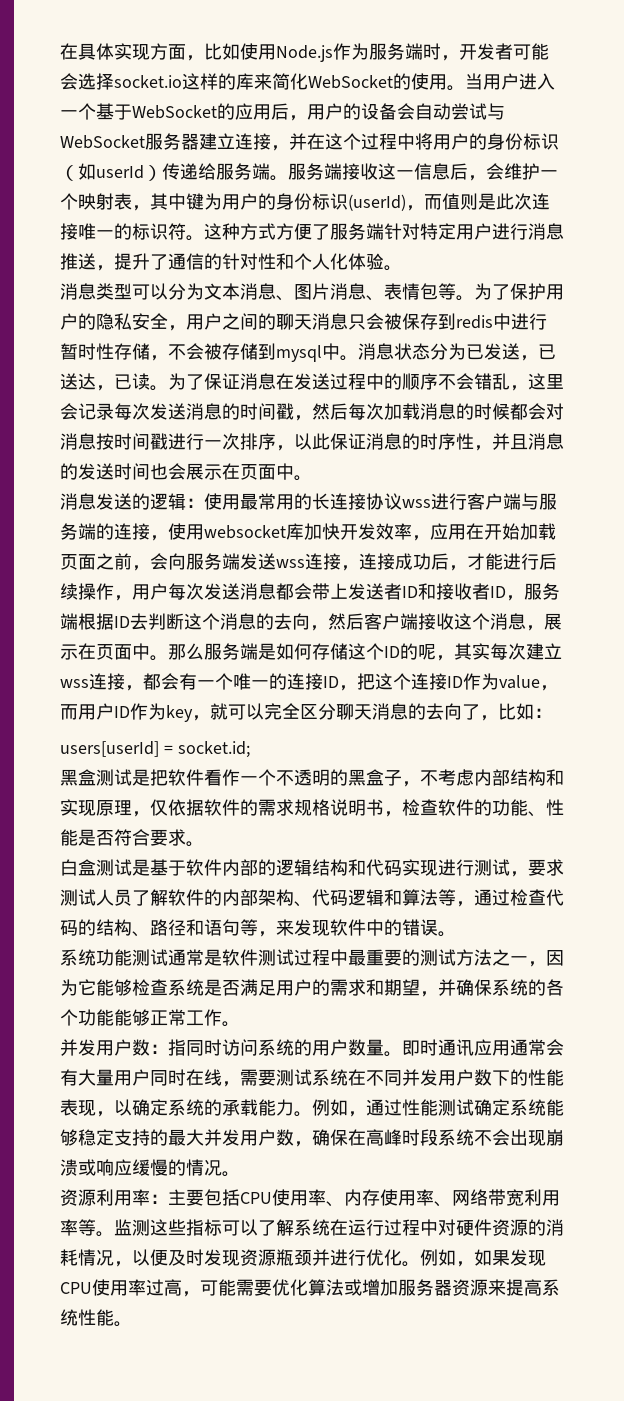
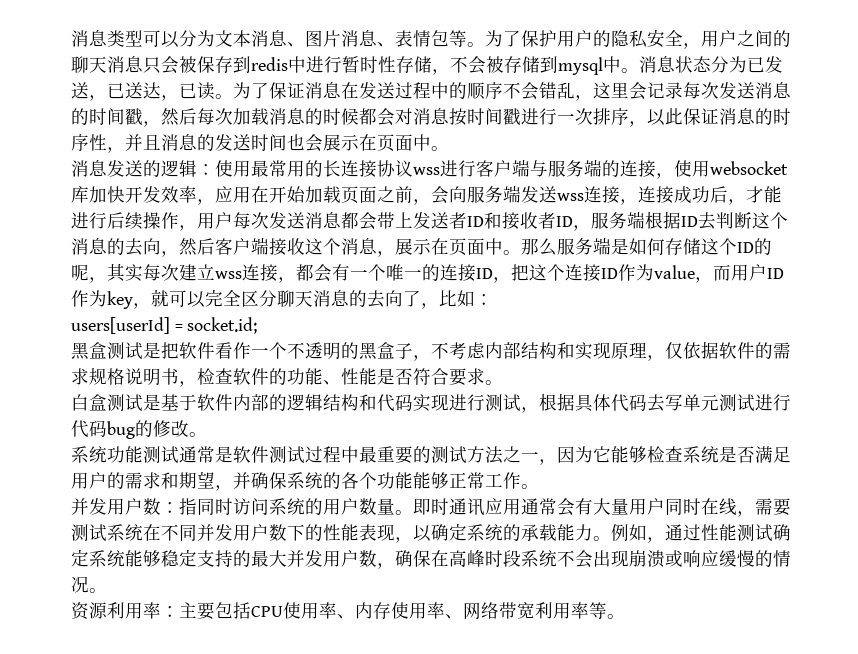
[60,43,549,62] [60,73,555,91] [60,103,505,121] [60,133,559,151] [60,163,558,181] [60,193,550,211] [60,223,564,241] [60,253,402,271] 在具体实现方面，比如使用Node.js作为服务端时，开发者可能会选择socket.io这样的库来简化WebSocket的使用。当用户进入一个基于WebSocket的应用后，用户的设备会自动尝试与WebSocket服务器建立连接，并在这个过程中将用户的身份标识（如userId）传递给服务端。服务端接收这一信息后，会维护一个映射表，其中键为用户的身份标识(userId)，而值则是此次连接唯一的标识符。这种方式方便了服务端针对特定用户进行消息推送，提升了通信的针对性和个人化体验。 // -> (71, 38) none
[528,859,564,876] [60,889,564,907] [60,919,438,937] 要求测试人员了解软件的内部架构、代码逻辑和算法等，通过检查代码的结构、路径和语句等，来发现软件中的错误 -> [539,393,791,412] [71,420,189,439] 根据具体代码去写单元测试进行代码bug的修改
[114,1219,564,1236] [60,1249,546,1267] [60,1279,560,1297] [60,1309,132,1327] 监测这些指标可以了解系统在运行过程中对硬件资源的消耗情况，以便及时发现资源瓶颈并进行优化。例如，如果发现CPU使用率过高，可能需要优化算法或增加服务器资源来提高系统性能。 -> (625, 616) none

